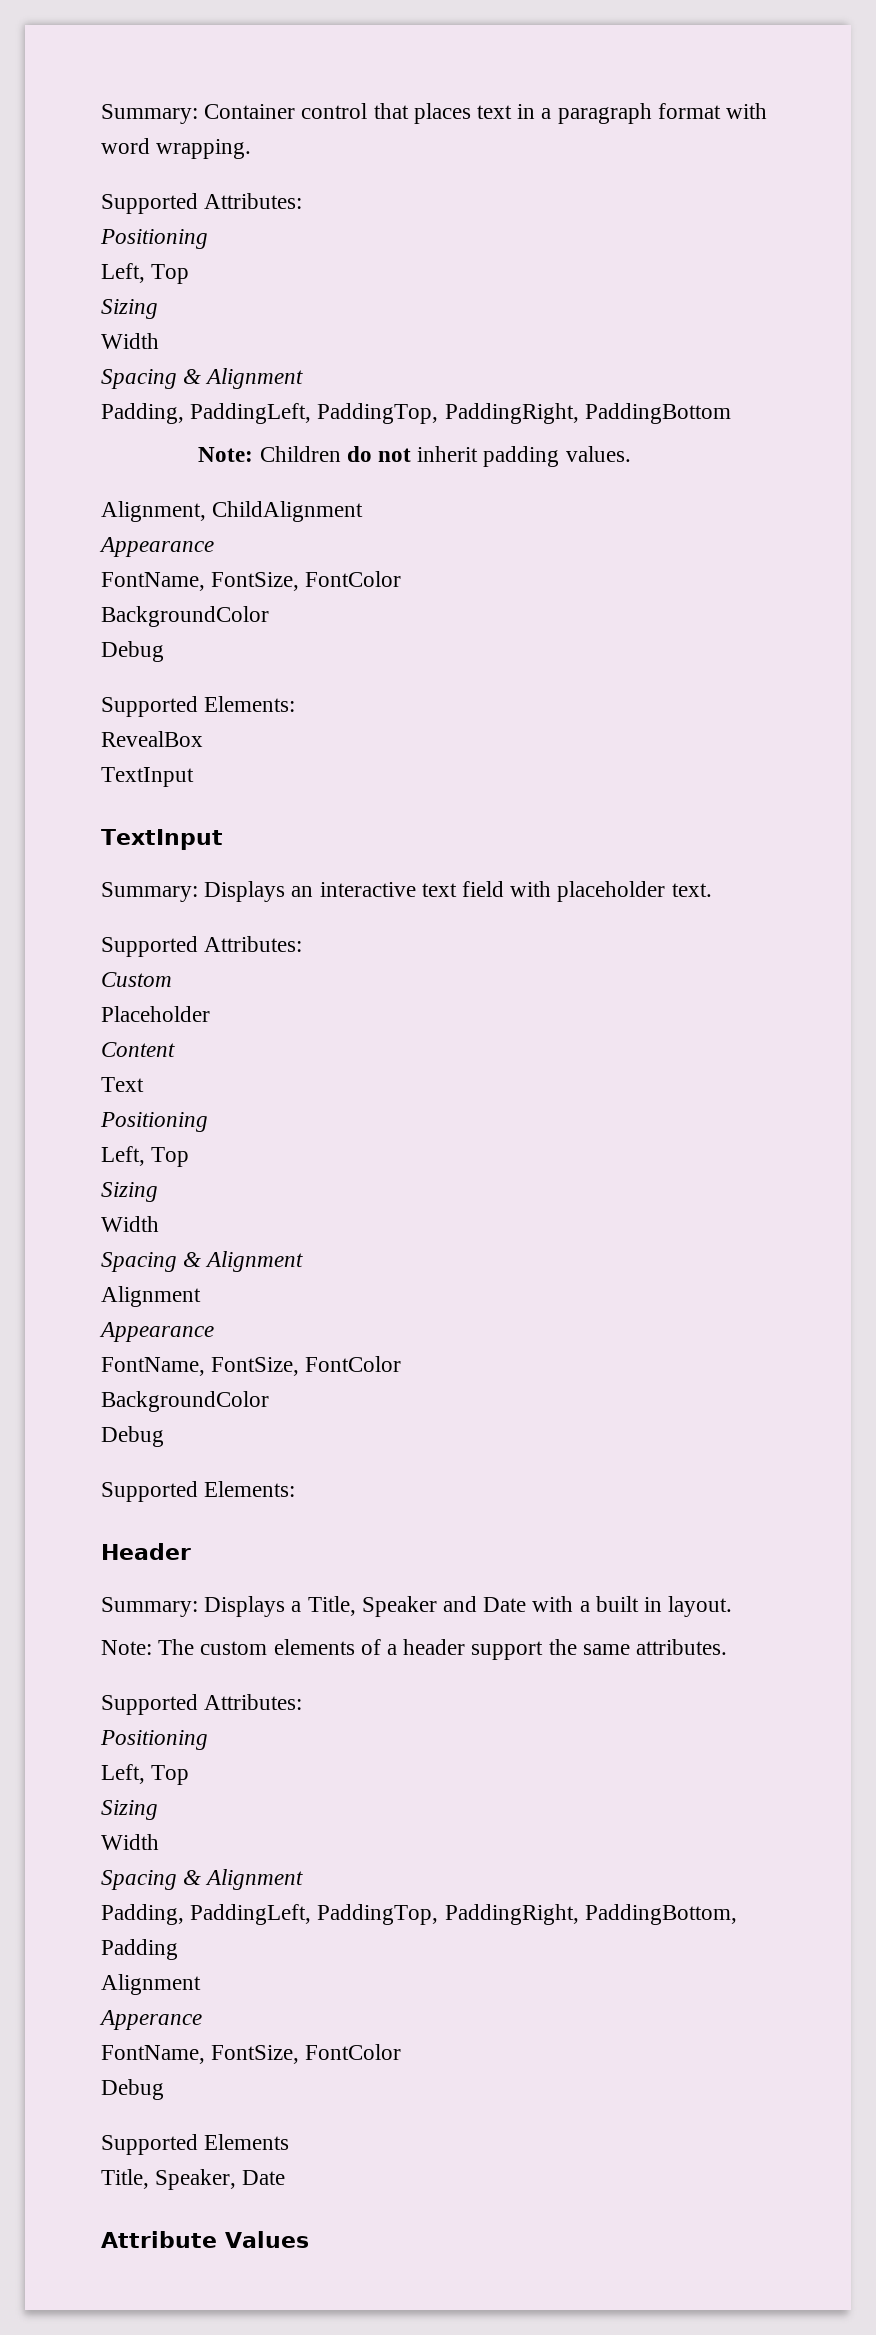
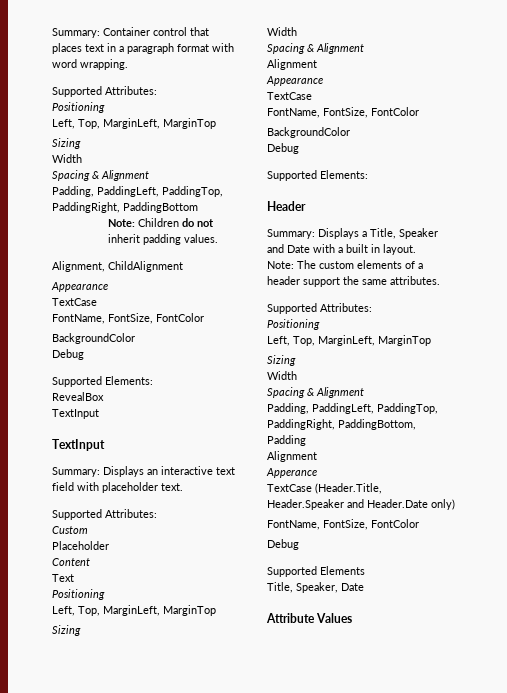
[151,264,190,284] Top -> [78,118,216,129] Top, MarginLeft, MarginTop
(214, 547) none -> [52,298,97,306] // TextCase
[151,1147,190,1167] Top -> [78,605,216,616] Top, MarginLeft, MarginTop
(214, 1332) none -> [267,92,312,100] // TextCase
[151,1765,190,1785] Top -> [293,335,431,346] Top, MarginLeft, MarginTop
(202, 2020) none -> [267,483,382,494] [267,499,455,510] // TextCase (Header.Title, Header.Speaker and Header.Date only)

